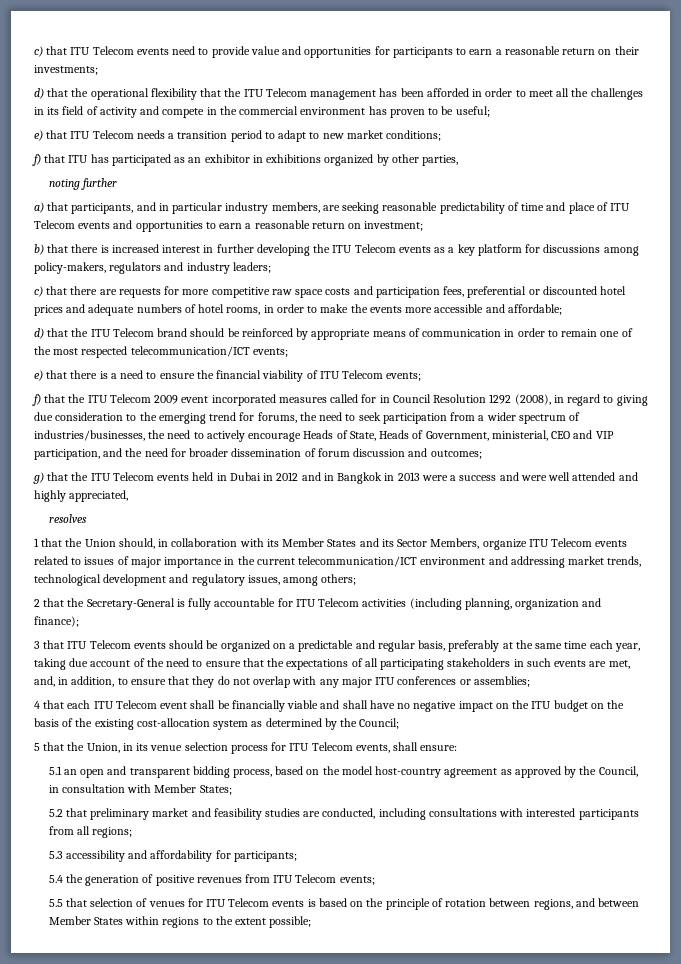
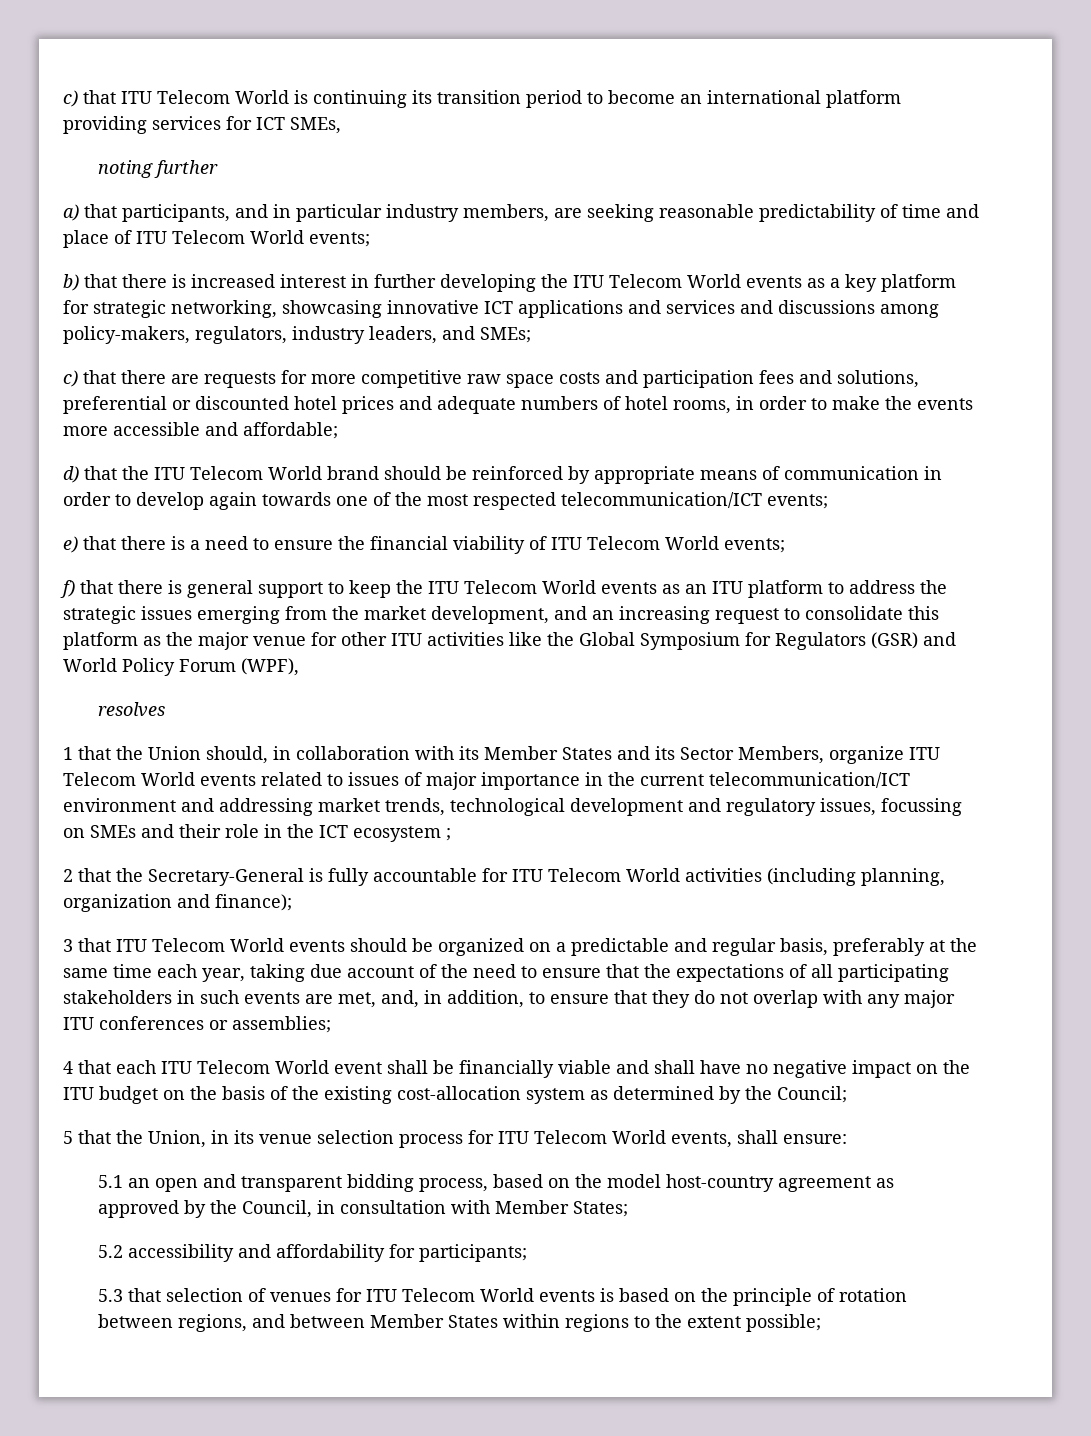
[136,46,639,58] [34,65,98,75] [34,88,643,100] [34,106,490,118] [34,130,442,142] [32,154,459,166] events need to provide value and opportunities for participants to earn a reasonable return on their investments; // d) that the operational flexibility that the ITU Telecom management has been afforded in order to meet all the challenges in its field of activity and compete in the commercial environment has proven to be useful; // e) that ITU Telecom needs a transition period to adapt to new market conditions; // f) that ITU has participated as an exhibitor in exhibitions organized by other parties, -> [235,90,901,108] [63,116,341,134] World is continuing its transition period to become an international platform providing services for ICT SMEs,
[78,220,424,232] events and opportunities to earn a reasonable return on investment; -> [250,230,370,247] World events;
(396, 248) none -> [687,274,741,288] World
[543,244,639,256] [34,262,271,274] discussions among policy-makers, regulators and industry leaders; -> [93,300,939,318] [63,326,531,344] strategic networking, showcasing innovative ICT applications and services and discussions among policy-makers, regulators, industry leaders, and SMEs;
[443,286,465,297] fees, -> [759,370,919,388] fees and solutions,
(154, 332) none -> [268,466,322,480] World
[561,329,598,337] remain -> [136,492,331,510] develop again towards
(384, 374) none -> [665,536,719,550] World
[68,394,648,406] [34,412,581,424] [34,430,614,442] [34,448,482,460] [33,472,638,484] [34,490,129,502] the ITU Telecom 2009 event incorporated measures called for in Council Resolution 1292 (2008), in regard to giving due consideration to the emerging trend for forums, the need to seek participation from a wider spectrum of industries/businesses, the need to actively encourage Heads of State, Heads of Government, ministerial, CEO and VIP participation, and the need for broader dissemination of forum discussion and outcomes; // g) that the ITU Telecom events held in Dubai in 2012 and in Bangkok in 2013 were a success and were well attended and highly appreciated, -> [118,580,947,598] [63,606,939,624] [63,632,956,650] [63,658,299,676] there is general support to keep the ITU Telecom World events as an ITU platform to address the strategic issues emerging from the market development, and an increasing request to consolidate this platform as the major venue for other ITU activities like the Global Symposium for Regulators (GSR) and World Policy Forum (WPF),
(593, 542) none -> [141,772,195,786] World
[283,574,357,586] among others; -> [881,798,962,816] [63,824,451,842] focussing on SMEs and their role in the ICT ecosystem ;
(360, 602) none -> [626,868,680,882] World
(131, 644) none -> [230,938,284,952] World
(157, 704) none -> [275,1060,329,1074] World
(353, 746) none -> [612,1130,666,1144] World
[65,808,639,820] [48,826,133,838] [48,851,63,859] that preliminary market and feasibility studies are conducted, including consultations with interested participants from all regions; // 5.3 -> (124, 1251) none
[48,874,375,886] [48,899,63,907] 5.4 the generation of positive revenues from ITU Telecom events; // 5.5 -> [98,1289,124,1302] 5.3
(270, 902) none -> [480,1288,535,1302] World

